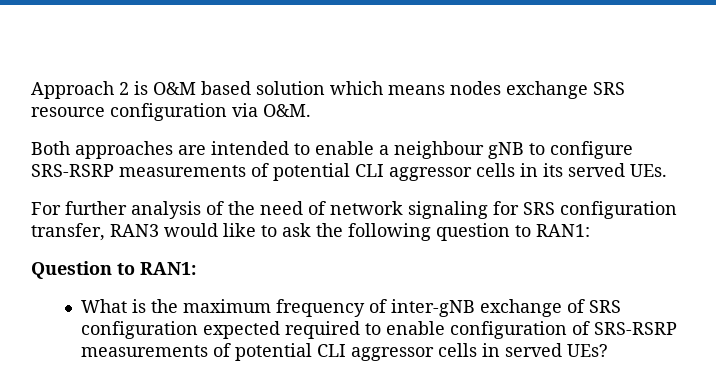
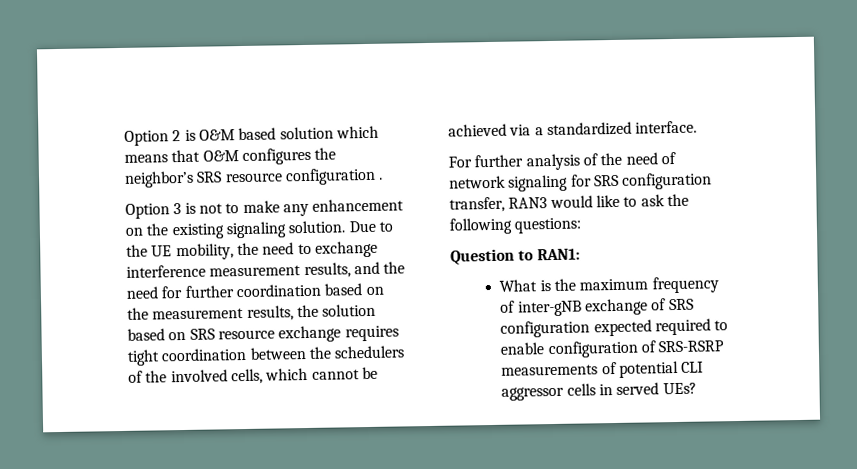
[31,81,114,99] Approach -> [124,130,169,146] Option
[450,81,625,99] [31,103,311,121] [31,141,633,159] [31,163,667,181] nodes exchange SRS resource configuration via O&M. // Both approaches are intended to enable a neighbour gNB to configure SRS-RSRP measurements of potential CLI aggressor cells in its served UEs. -> [171,147,337,166] [124,167,384,188] [125,198,405,219] [125,220,393,240] [126,240,378,261] [126,261,406,279] [126,283,384,299] [127,303,377,321] [127,325,399,343] [127,345,405,366] [128,366,378,385] [448,120,698,137] that O&M configures the neighbor’s SRS resource configuration . // Option 3 is not to make any enhancement on the existing signaling solution. Due to the UE mobility, the need to exchange interference measurement results, and the need for further coordination based on the measurement results, the solution based on SRS resource exchange requires tight coordination between the schedulers of the involved cells, which cannot be achieved via a standardized interface.
[436,223,590,241] question to RAN1: -> [514,217,582,234] questions:

